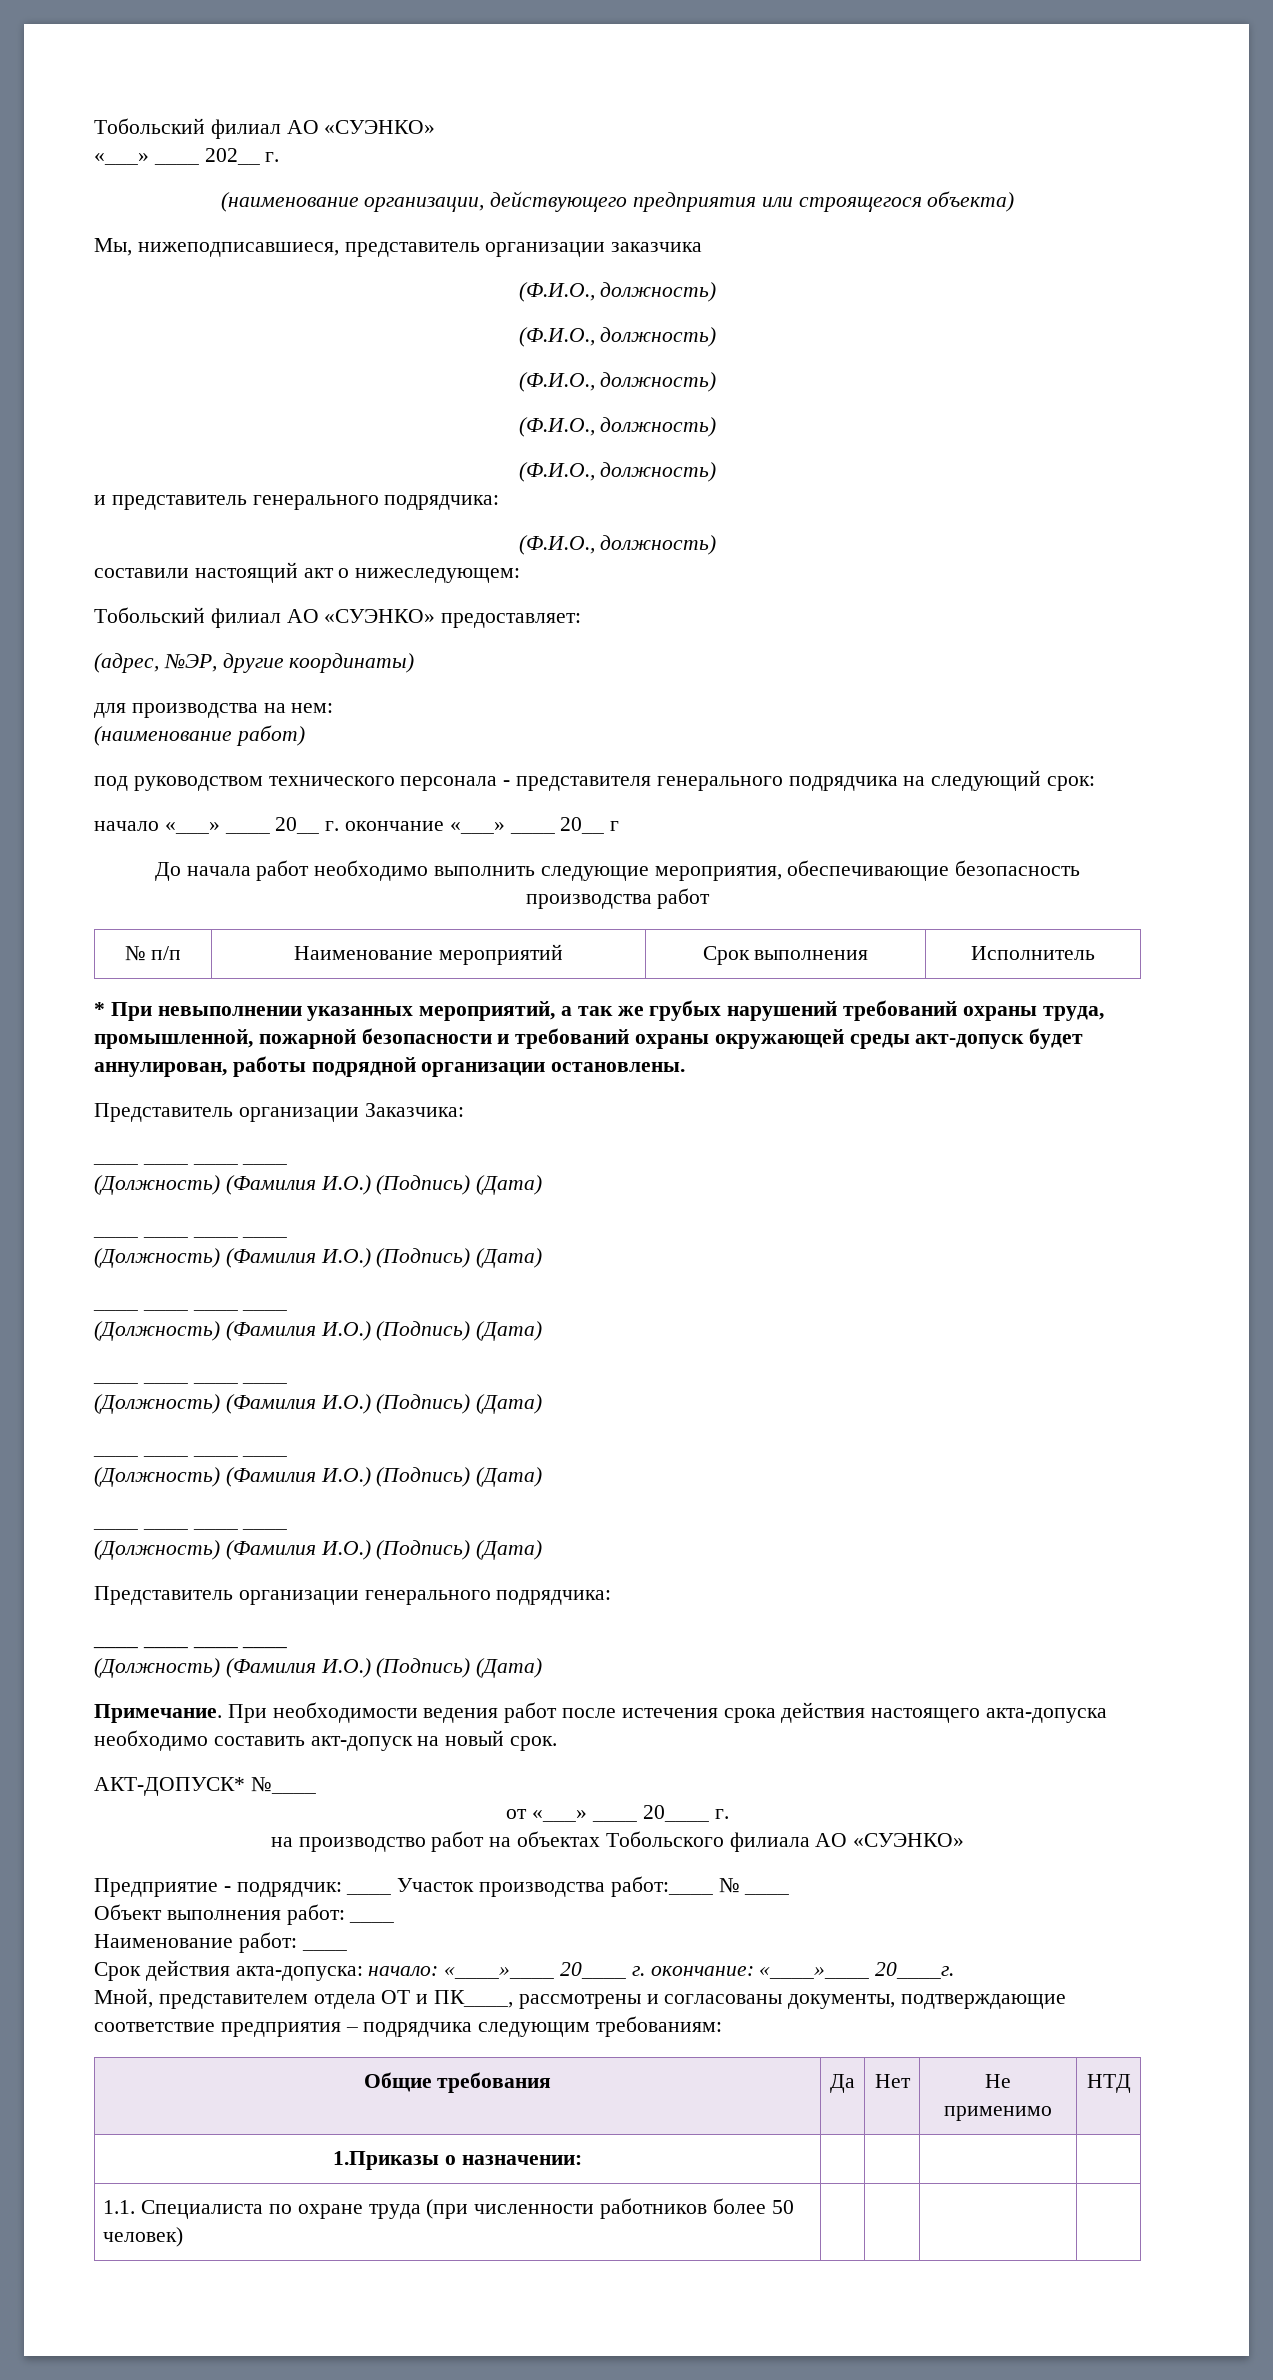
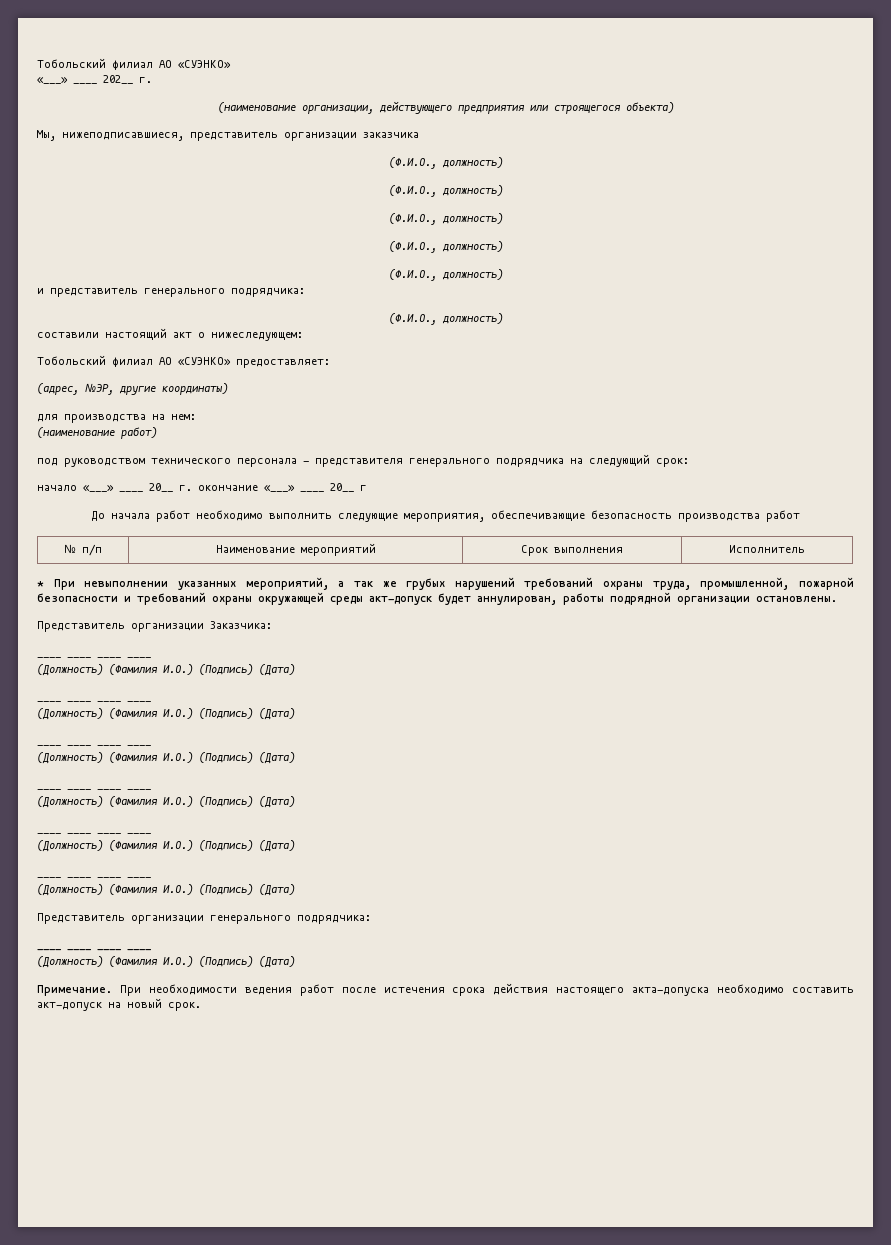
[94,1777,316,1796] [506,1805,729,1822] [270,1831,965,1852] [94,1878,392,1897] [397,1876,790,1897] [94,1904,395,1925] [94,1932,347,1953] [94,1960,955,1981] [94,1988,1067,2009] [94,2016,723,2037] [363,2072,552,2093] [830,2074,855,2093] [874,2074,911,2088] [985,2074,1011,2088] [944,2106,1052,2121] [1086,2074,1131,2093] [333,2151,582,2170] [103,2198,794,2219] [103,2227,184,2247] // АКТ-ДОПУСК* №____ // от «___» ____ 20____ г. // на производство работ на объектах Тобольского филиала АО «СУЭНКО» // Предприятие - подрядчик: ____ Участок производства работ:____ № ____ // Объект выполнения работ: ____ // Наименование работ: ____ // Срок действия акта-допуска: начало: «____»____ 20____ г. окончание: «____»____ 20____г. // Мной, представителем отдела ОТ и ПК____, рассмотрены и согласованы документы, подтверждающие соответствие предприятия – подрядчика следующим требованиям: // Общие требования | Да | Нет | Не применимо | НТД // 1.Приказы о назначении: | | | | // 1.1. Специалиста по охране труда (при численности работников более 50 человек) | | | | -> (201, 1006) none

